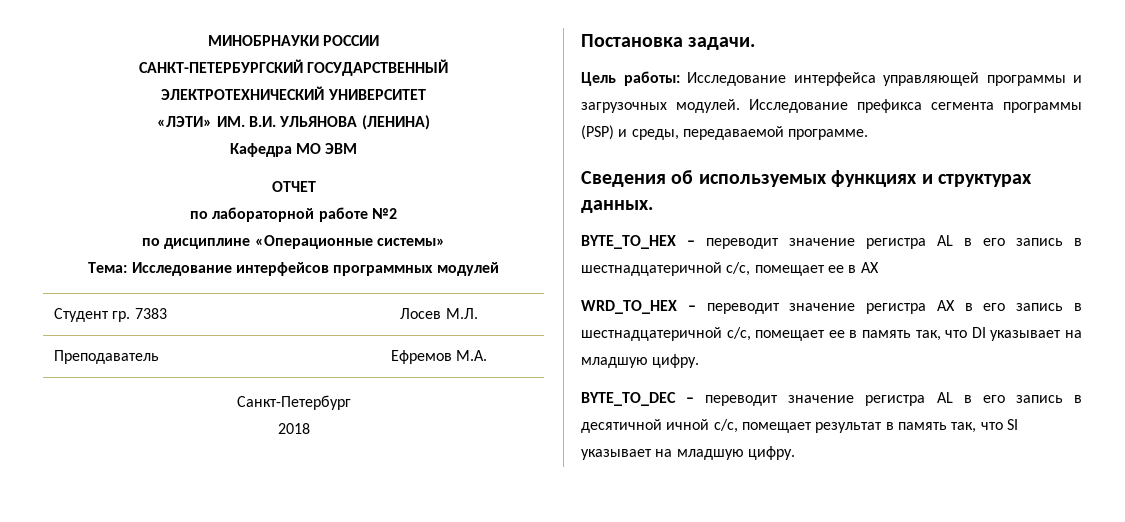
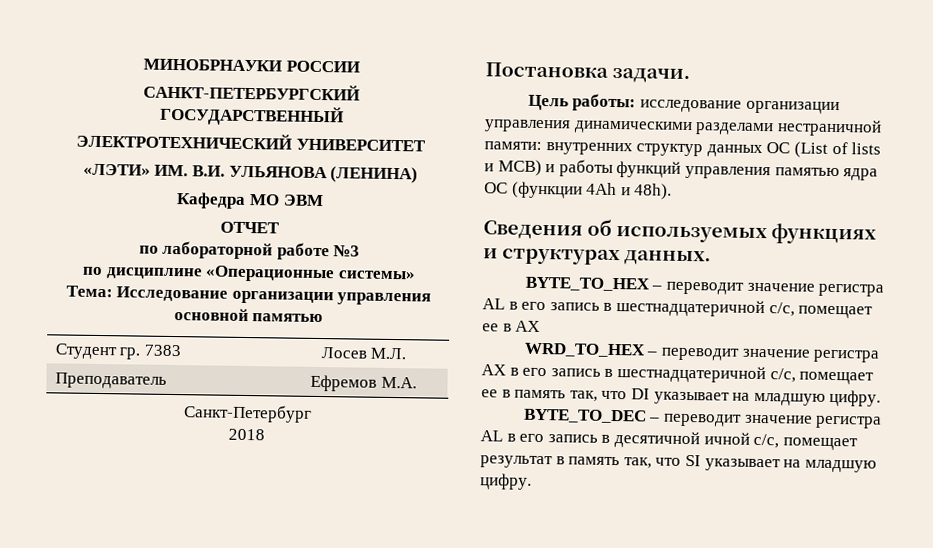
[371,208,397,219] №2 -> [333,245,361,257] №3
[236,262,499,276] интерфейсов программных модулей -> [231,290,432,306] [173,308,324,323] организации управления основной памятью
[687,72,1082,86] [581,99,1082,113] [581,125,869,140] Исследование интерфейса управляющей программы и загрузочных модулей. Исследование префикса сегмента программы (PSP) и среды, передаваемой программе. -> [639,99,840,115] [484,119,882,137] [484,141,882,158] [484,159,879,181] [484,181,673,200] исследование организации управления динамическими разделами нестраничной памяти: внутренних структур данных ОС (List of lists и MCB) и работы функций управления памятью ядра ОС (функции 4Аh и 48h).

